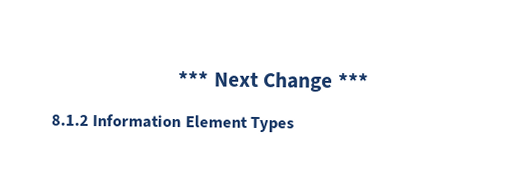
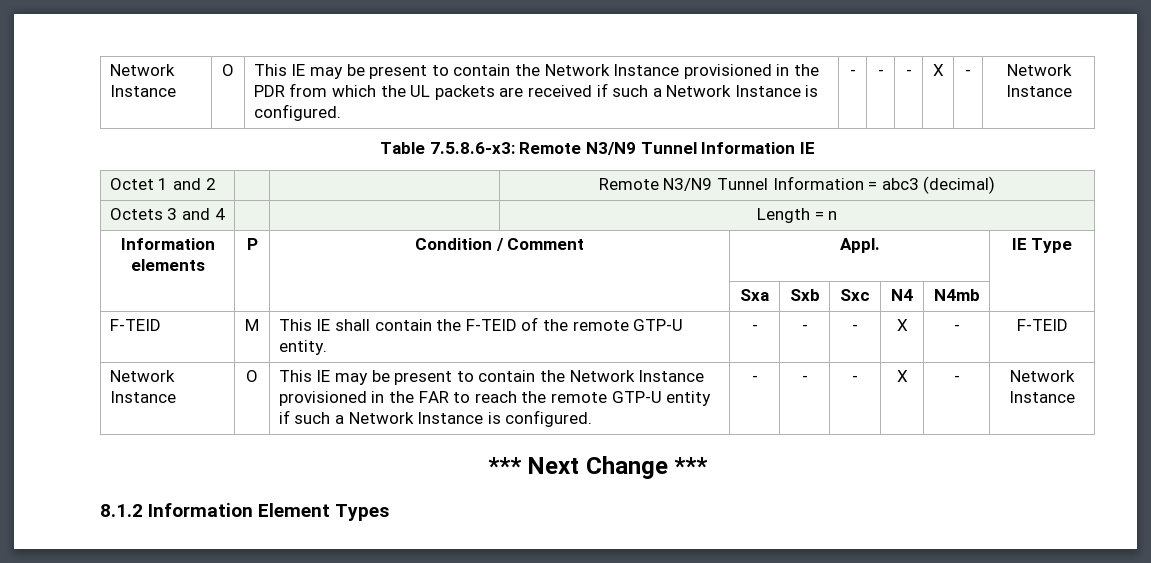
(177, 79) none -> [109,64,175,76] [109,85,176,97] [222,64,234,76] [253,64,819,79] [253,83,819,100] [253,104,341,121] [849,69,856,76] [877,69,884,76] [905,69,912,76] [932,64,944,76] [965,69,971,76] [1006,64,1072,76] [1005,85,1072,97] [380,142,815,155] [109,178,216,190] [598,176,996,194] [109,208,225,220] [756,208,838,223] [120,238,215,250] [130,259,205,271] [246,238,258,250] [414,238,585,251] [839,238,880,253] [1011,238,1073,253] [740,289,769,301] [789,289,820,301] [840,289,870,301] [891,289,913,301] [933,289,980,301] [109,319,161,331] [245,319,259,331] [278,317,684,331] [278,340,327,355] [751,324,758,331] [801,324,808,331] [852,324,858,331] [896,319,908,331] [953,324,960,331] [1016,319,1068,331] [109,370,175,382] [109,391,176,403] [246,370,258,382] [278,370,705,385] [278,391,712,406] [278,410,593,427] [751,375,758,382] [801,375,808,382] [852,375,858,382] [896,370,908,382] [953,375,960,382] [1010,370,1075,382] [1009,391,1075,403] Network Instance | O | This IE may be present to contain the Network Instance provisioned in the PDR from which the UL packets are received if such a Network Instance is configured. | - | - | - | X | - | Network Instance // Table 7.5.8.6-x3: Remote N3/N9 Tunnel Information IE // Octet 1 and 2 | | | Remote N3/N9 Tunnel Information = abc3 (decimal) // Octets 3 and 4 | | | Length = n // Information elements | P | Condition / Comment | Appl. | IE Type // | | | Sxa | Sxb | Sxc | N4 | N4mb | // F-TEID | M | This IE shall contain the F-TEID of the remote GTP-U entity. | - | - | - | X | - | F-TEID // Network Instance | O | This IE may be present to contain the Network Instance provisioned in the FAR to reach the remote GTP-U entity if such a Network Instance is configured. | - | - | - | X | - | Network Instance //

